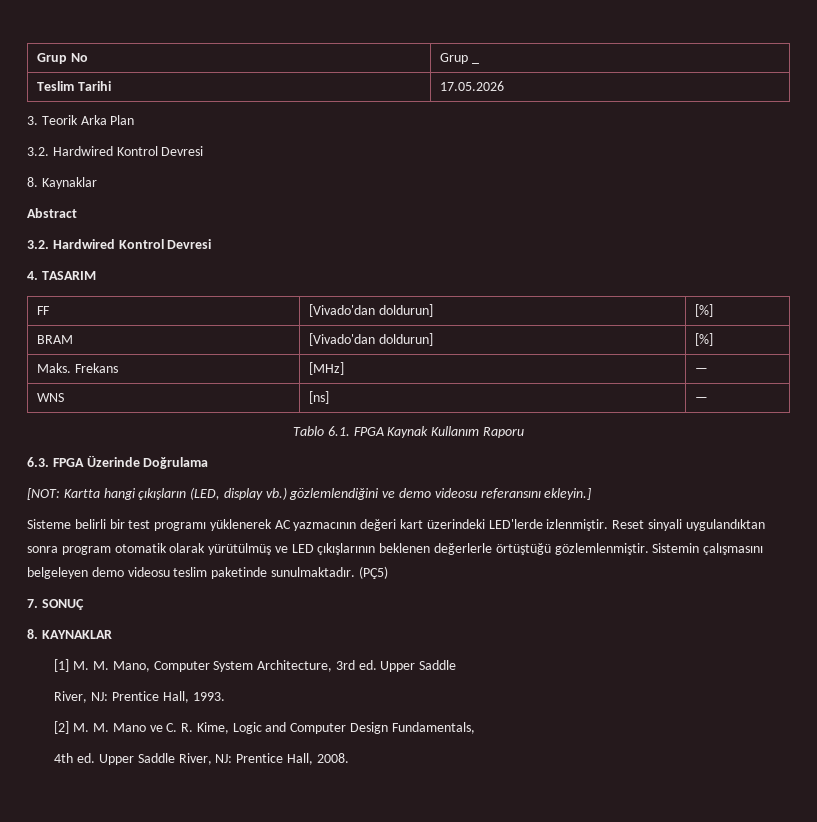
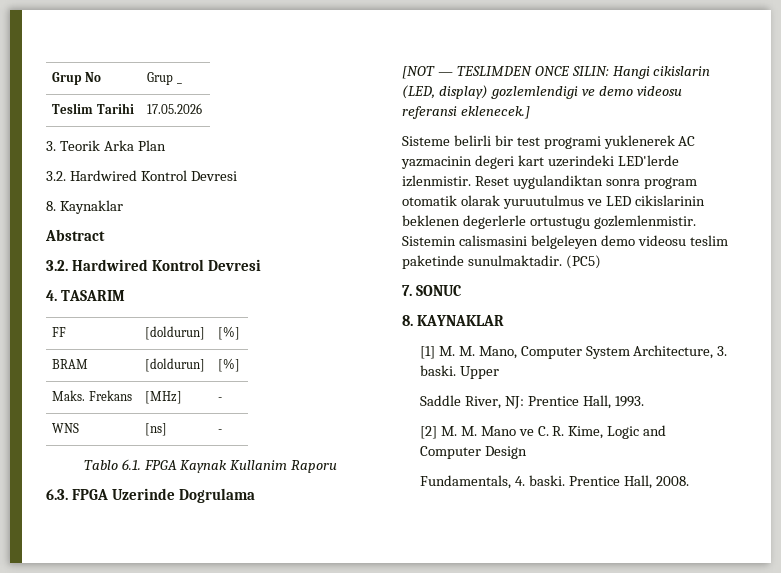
[309,304,433,317] [Vivado'dan doldurun] -> [145,326,206,340] [doldurun]
[309,333,433,346] [Vivado'dan doldurun] -> [145,358,206,372] [doldurun]
[695,368,709,373] — -> [218,397,223,401] -
[695,397,709,402] — -> [218,429,223,433] -
[431,426,480,436] Kullanım -> [230,460,288,470] Kullanim
[86,455,209,469] [27,487,380,500] Üzerinde Doğrulama // [NOT: Kartta hangi çıkışların (LED, display vb.) gözlemlendiğini -> [111,488,255,503] [402,66,711,79] [402,85,578,99] Uzerinde Dogrulama // [NOT — TESLIMDEN ONCE SILIN: Hangi cikislarin (LED, display) gozlemlendigi
[480,488,592,500] referansını ekleyin.] -> [402,106,530,119] referansi eklenecek.]
[154,519,765,531] programı yüklenerek AC yazmacının değeri kart üzerindeki LED'lerde izlenmiştir. Reset sinyali uygulandıktan -> [543,135,696,149] [401,155,679,169] [402,175,603,189] programi yuklenerek AC yazmacinin degeri kart uzerindeki LED'lerde izlenmistir. Reset uygulandiktan
[208,543,272,555] yürütülmüş -> [502,195,584,209] yuruutulmus
[317,543,764,555] çıkışlarının beklenen değerlerle örtüştüğü gözlemlenmiştir. Sistemin çalışmasını -> [634,195,705,206] [402,215,696,229] [402,235,527,246] cikislarinin beklenen degerlerle ortustugu gozlemlenmistir. Sistemin calismasini
[270,566,388,579] sunulmaktadır. (PÇ5) -> [467,255,601,269] sunulmaktadir. (PC5)
[41,599,84,610] SONUÇ -> [415,285,461,296] SONUC
[335,660,457,672] 3rd ed. Upper Saddle // -> [717,346,728,356] [419,365,499,379] [419,395,461,406] 3. baski. Upper // Saddle
(388, 728) none -> (527, 452) //
[54,753,233,765] // 4th ed. Upper Saddle River, NJ: -> [514,475,565,486] 4. baski.

